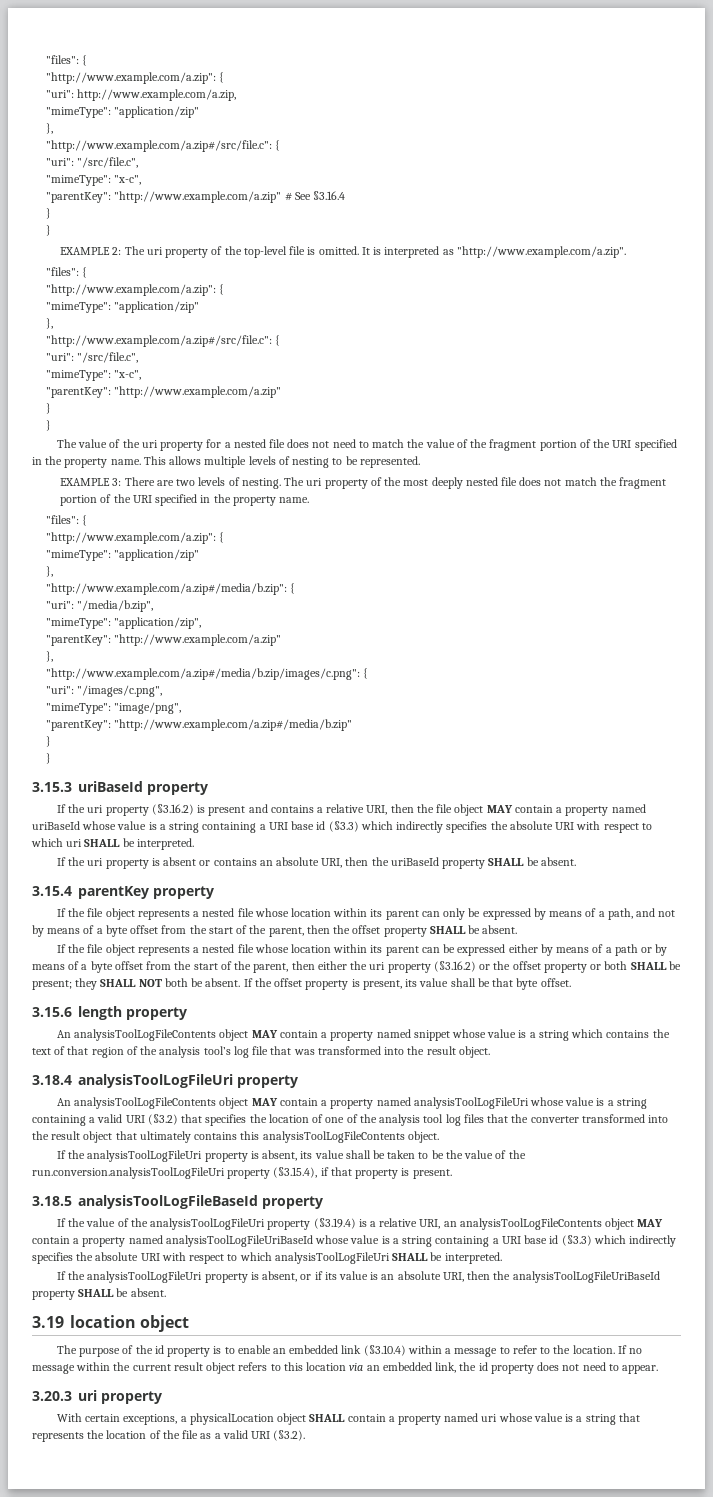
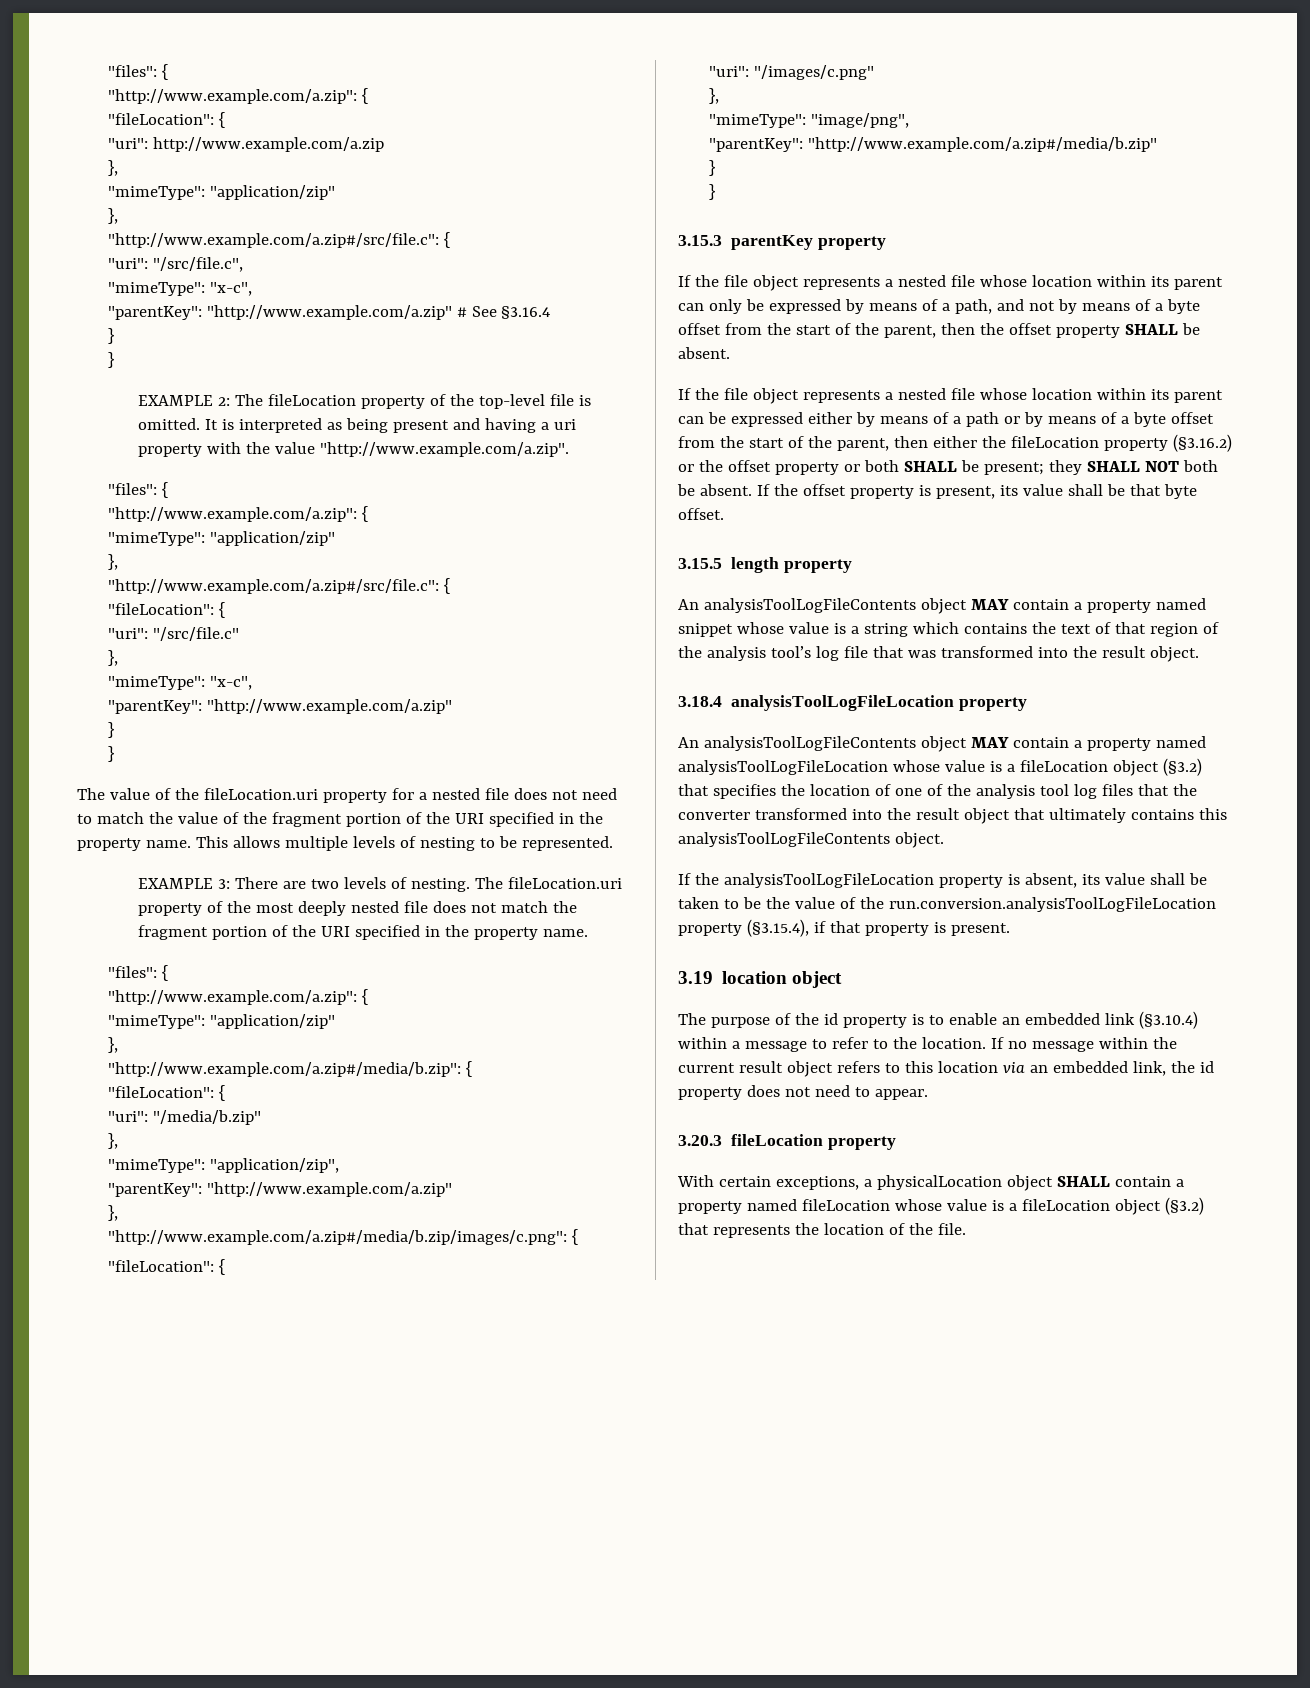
[46,55,88,66] [46,72,225,84] [46,89,237,101] "files": { // "http://www.example.com/a.zip": { // "uri": http://www.example.com/a.zip, -> [107,64,168,80] [107,88,368,104] [107,112,225,128] [107,137,384,152] [107,160,118,176] "files": { // "http://www.example.com/a.zip": { // "fileLocation": { // "uri": http://www.example.com/a.zip // },
[146,247,163,255] uri -> [268,394,357,406] fileLocation
(454, 252) none -> [345,418,576,433] [138,442,316,457] being present and having a uri property with the value
[46,352,139,363] // "uri": "/src/file.c", -> [107,602,225,618] [107,627,239,641] [107,650,118,666] // "fileLocation": { // "uri": "/src/file.c" // },
[141,440,158,448] uri -> [203,788,318,800] fileLocation.uri
[306,478,323,486] uri -> [507,877,622,889] fileLocation.uri
[46,600,154,612] // "uri": "/media/b.zip", -> [107,1085,225,1101] [107,1110,261,1125] [107,1133,118,1149] // "fileLocation": { // "uri": "/media/b.zip" // },
[46,685,163,697] // "uri": "/images/c.png", -> [107,1259,225,1275] [708,65,874,80] [708,88,719,104] // "fileLocation": { // "uri": "/images/c.png" // },
[78,781,208,795] [56,804,646,816] [32,821,652,833] [31,838,194,850] [56,857,576,869] [32,886,72,896] uriBaseId property // If the uri property (§3.16.2) is present and contains a relative URI, then the file object MAY contain a property named uriBaseId whose value is a string containing a URI base id (§3.3) which indirectly specifies the absolute URI with respect to which uri SHALL be interpreted. // If the uri property is absent or contains an absolute URI, then the uriBaseId property SHALL be absent. // 3.15.4 -> (722, 240) none
[369,962,386,970] uri -> [1010,436,1099,448] fileLocation
[32,1007,72,1017] 3.15.6 -> [678,558,722,569] 3.15.5
[78,1074,298,1088] [56,1097,647,1109] [32,1114,145,1126] analysisToolLogFileUri property // An analysisToolLogFileContents object MAY contain a property named analysisToolLogFileUri whose value is a string containing a valid URI -> [731,695,1027,711] [678,736,1206,752] [678,760,1159,776] analysisToolLogFileLocation property // An analysisToolLogFileContents object MAY contain a property named analysisToolLogFileLocation whose value is a fileLocation object
[87,1150,203,1162] analysisToolLogFileUri -> [723,873,934,888] analysisToolLogFileLocation
[32,1167,225,1179] run.conversion.analysisToolLogFileUri -> [888,897,1216,912] run.conversion.analysisToolLogFileLocation
[32,1195,323,1209] [56,1218,664,1230] [32,1235,677,1247] [32,1252,502,1264] [56,1271,660,1283] [32,1288,166,1300] // 3.18.5 analysisToolLogFileBaseId property // If the value of the analysisToolLogFileUri property (§3.19.4) is a relative URI, an analysisToolLogFileContents object MAY contain a property named analysisToolLogFileUriBaseId whose value is a string containing a URI base id (§3.3) which indirectly specifies the absolute URI with respect to which analysisToolLogFileUri SHALL be interpreted. // If the analysisToolLogFileUri property is absent, or if its value is an absolute URI, then the analysisToolLogFileUriBaseId property SHALL be absent. -> (1010, 929) none
[78,1390,97,1401] uri -> [731,1134,824,1146] fileLocation
[481,1413,616,1425] uri whose value is a string -> [801,1197,1204,1215] fileLocation whose value is a fileLocation object (§3.2)
[182,1430,306,1441] file as a valid URI (§3.2). -> [937,1223,966,1235] file.

